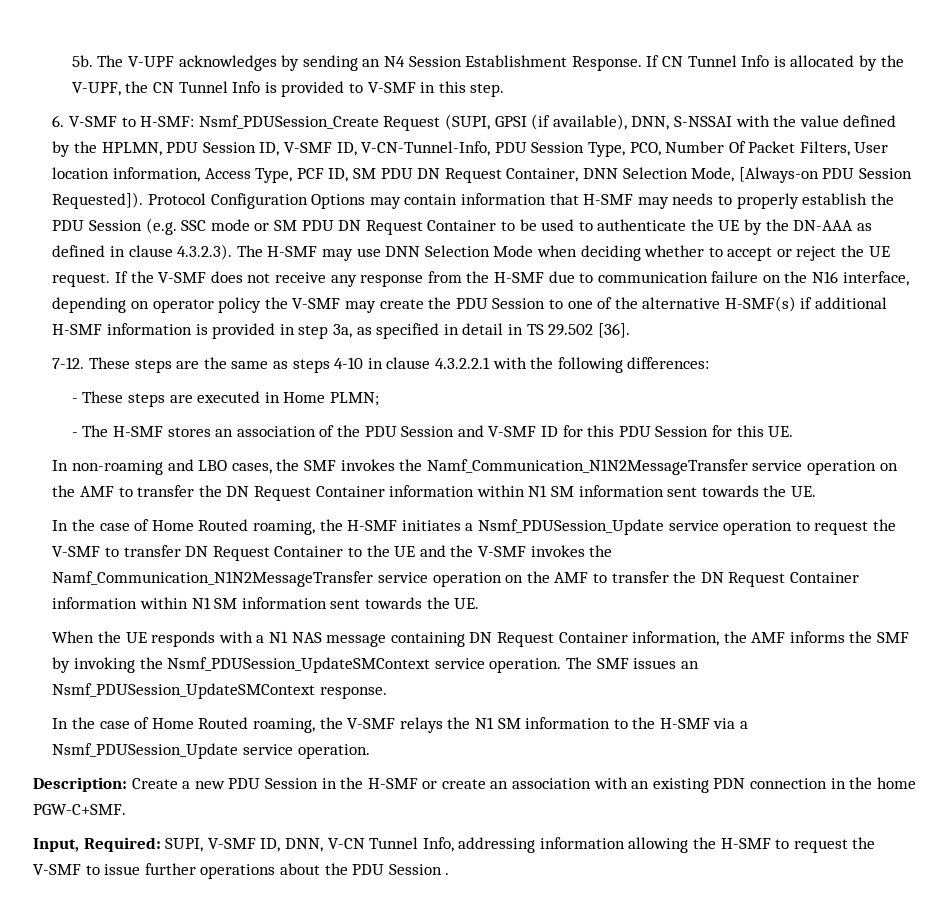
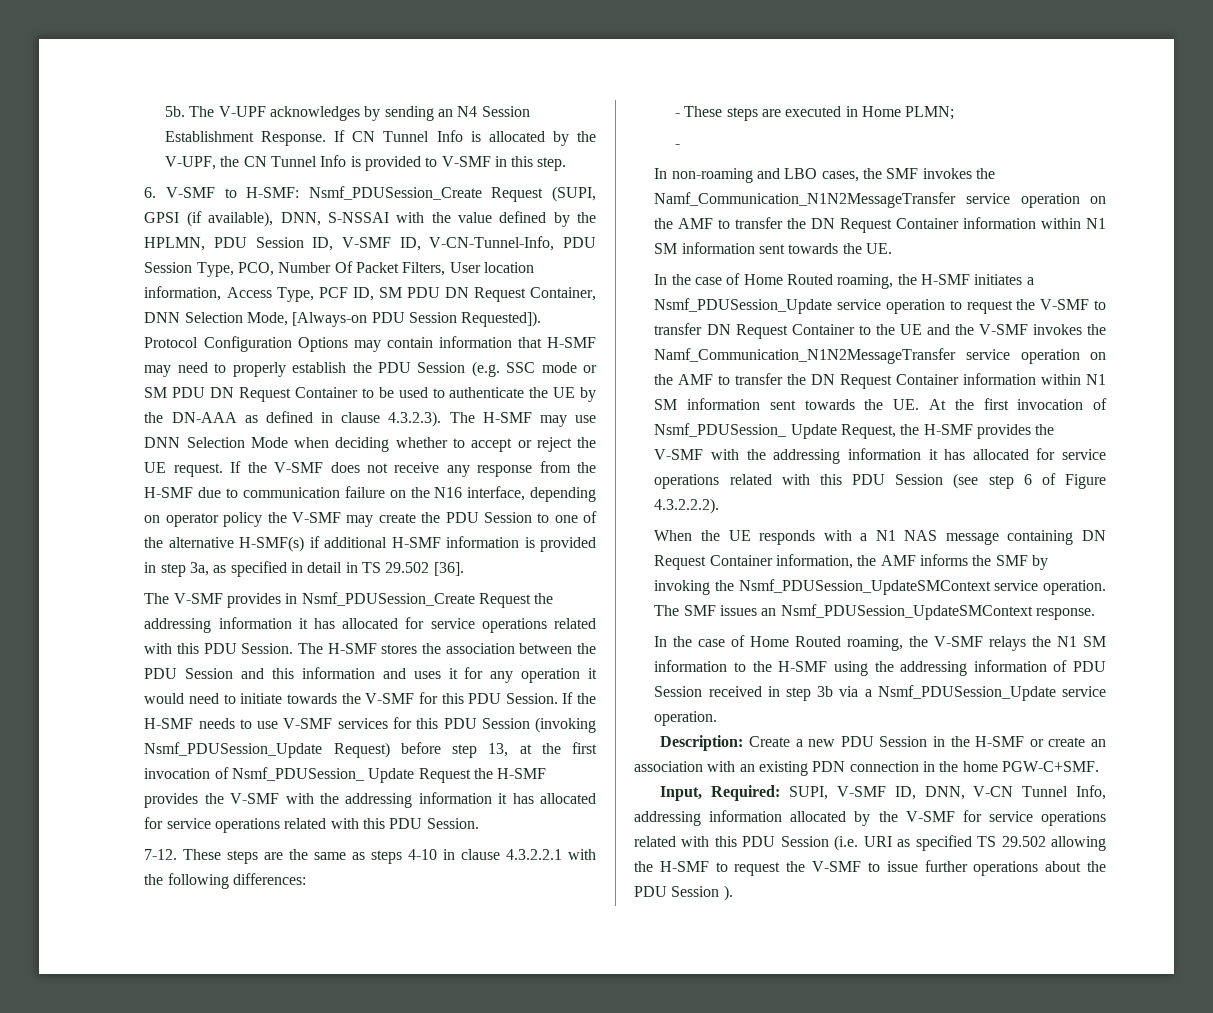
[672,193,714,205] needs -> [177,362,208,373] need
(630, 330) none -> [144,592,554,608] [144,617,596,633] [144,643,596,654] [144,667,598,683] [144,692,596,704] [144,717,596,733] [144,742,597,758] [144,767,547,783] [144,792,596,808] [144,817,479,833] // The V-SMF provides in Nsmf_PDUSession_Create Request the addressing information it has allocated for service operations related with this PDU Session. The H-SMF stores the association between the PDU Session and this information and uses it for any operation it would need to initiate towards the V-SMF for this PDU Session. If the H-SMF needs to use V-SMF services for this PDU Session (invoking Nsmf_PDUSession_Update Request) before step 13, at the first invocation of Nsmf_PDUSession_ Update Request the H-SMF provides the V-SMF with the addressing information it has allocated for service operations related with this PDU Session.
[82,425,794,437] The H-SMF stores an association of the PDU Session and V-SMF ID for this PDU Session for this UE. -> (680, 146) none
(480, 603) none -> [928,398,1107,410] [654,423,1055,439] [654,448,1106,464] [654,473,1106,489] [654,498,720,514] At the first invocation of Nsmf_PDUSession_ Update Request, the H-SMF provides the V-SMF with the addressing information it has allocated for service operations related with this PDU Session (see step 6 of Figure 4.3.2.2.2).
(710, 723) none -> [833,660,1106,676] [654,686,834,701] using the addressing information of PDU Session received in step 3b
(625, 843) none -> [790,810,1106,826] [634,835,1046,851] allocated by the V-SMF for service operations related with this PDU Session (i.e. URI as specified TS 29.502
[445,873,450,875] . -> [723,885,733,901] ).

